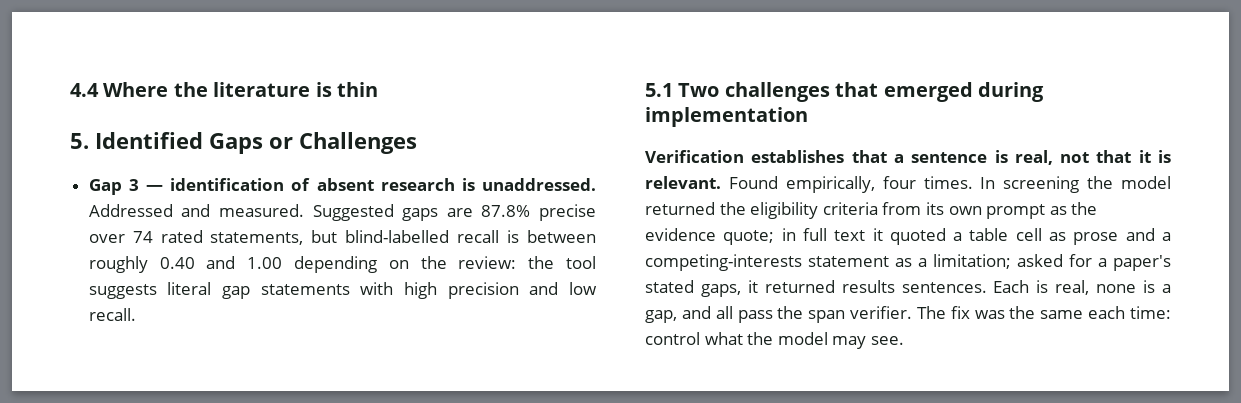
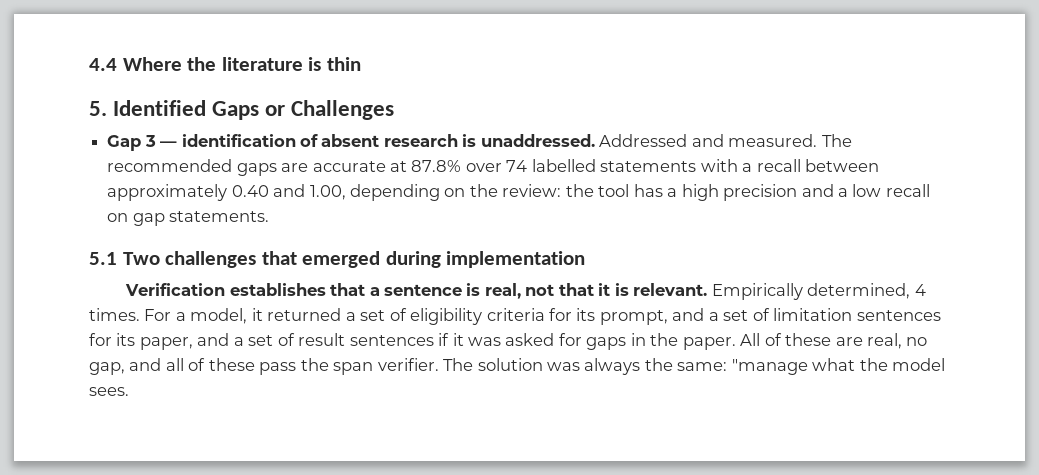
[312,204,596,221] [88,230,596,245] [88,256,148,273] Suggested gaps are 87.8% precise over 74 rated statements, but blind-labelled recall is between roughly -> [821,134,852,147] [107,159,880,176] [107,184,228,201] The recommended gaps are accurate at 87.8% over 74 labelled statements with a recall between approximately
[247,257,283,269] 1.00 -> [309,185,346,200] 1.00,
[88,282,598,299] [88,308,136,321] suggests literal gap statements with high precision and low recall. -> [633,184,930,201] [107,211,270,226] has a high precision and a low recall on gap statements.
[728,176,1171,193] [645,202,1098,219] [645,228,1171,245] [645,254,1171,271] [645,280,1171,297] Found empirically, four times. In screening the model returned the eligibility criteria from its own prompt as the evidence quote; in full text it quoted a table cell as prose and a competing-interests statement as a limitation; asked for a paper's stated gaps, it returned results sentences. Each is real, none is a -> [711,283,926,300] [89,308,941,325] [89,333,928,350] Empirically determined, 4 times. For a model, it returned a set of eligibility criteria for its prompt, and a set of limitation sentences for its paper, and a set of result sentences if it was asked for gaps in the paper. All of these are real, no
(733, 312) none -> [188,358,255,371] of these
[950,306,1171,319] [645,332,700,345] fix was the same each time: control -> [477,358,808,375] solution was always the same: "manage
[832,336,904,349] may see. -> [89,387,129,396] sees.

